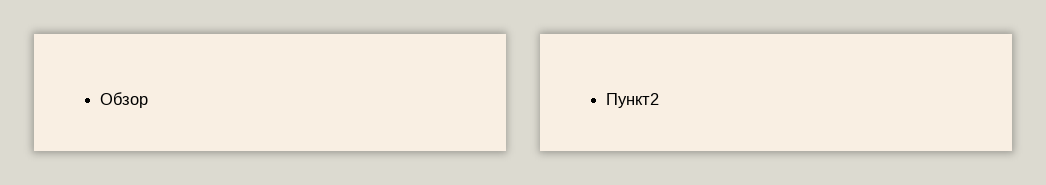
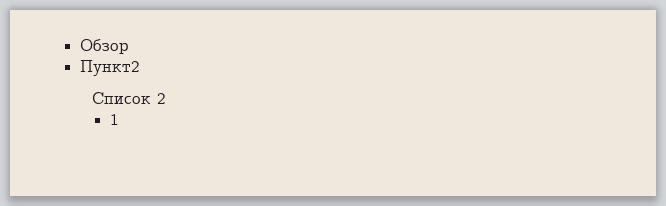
(660, 100) none -> [92,92,167,104] [110,114,120,125] // Список 2 // 1

